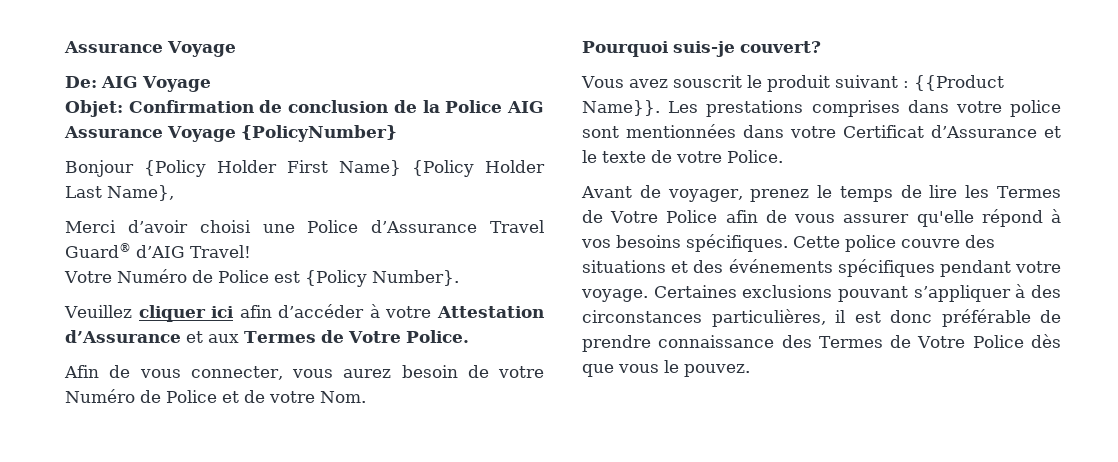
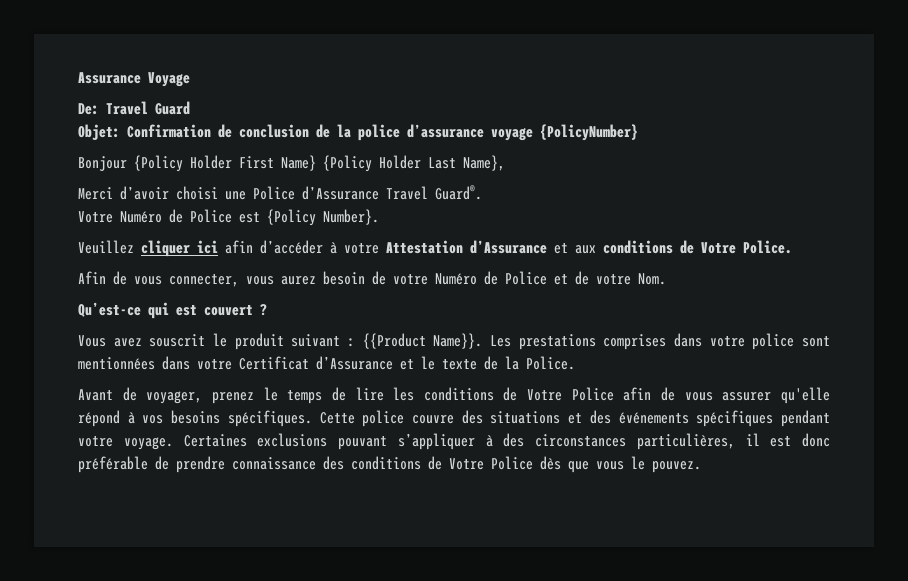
[101,76,211,92] AIG Voyage -> [106,101,190,115] Travel Guard
[445,100,544,113] [64,126,236,142] Police AIG Assurance Voyage -> [358,124,533,141] police d’assurance voyage
[65,243,251,258] Guard® d’AIG Travel! -> [435,185,482,200] Guard®.
[244,331,316,343] Termes -> [603,240,673,254] conditions
[582,41,821,57] Pourquoi suis-je couvert? -> [78,302,267,319] Qu’est-ce qui est couvert ?
[676,151,722,163] votre -> [505,356,519,370] la
[997,186,1062,198] Termes -> [423,387,494,401] conditions
[818,336,883,348] Termes -> [351,456,421,470] conditions

